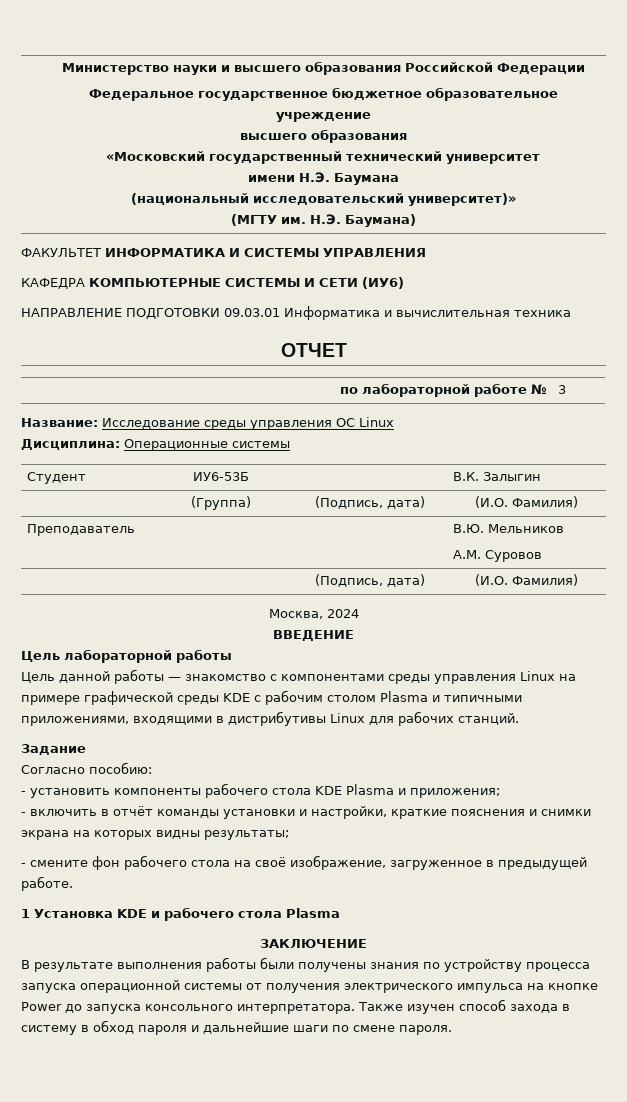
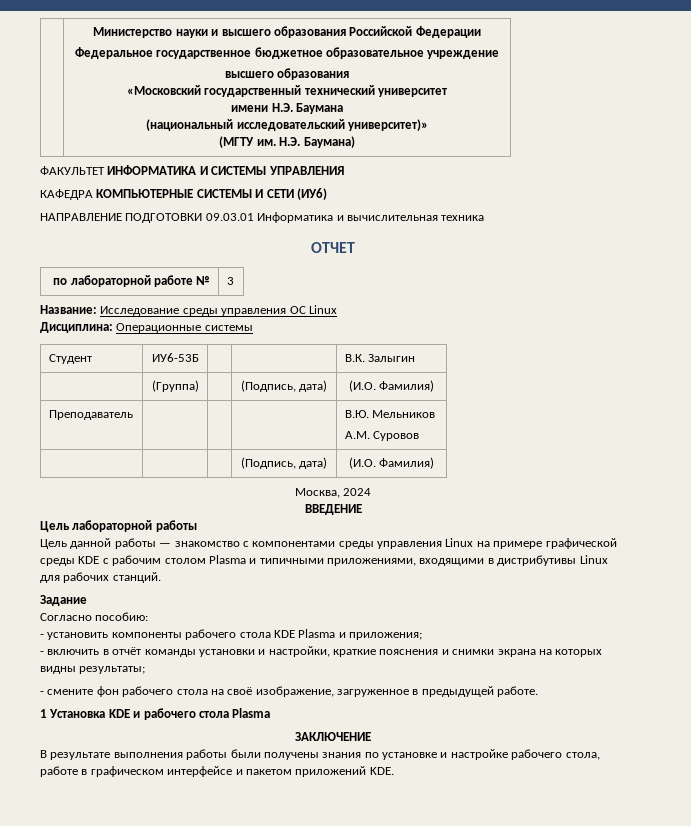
[444,959,590,972] [21,980,598,993] [21,999,570,1014] [21,1020,452,1035] устройству процесса запуска операционной системы от получения электрического импульса на кнопке Power до запуска консольного интерпретатора. Также изучен способ захода в систему в обход пароля и дальнейшие шаги по смене пароля. -> [382,749,600,760] [40,766,394,777] установке и настройке рабочего стола, работе в графическом интерфейсе и пакетом приложений KDE.

